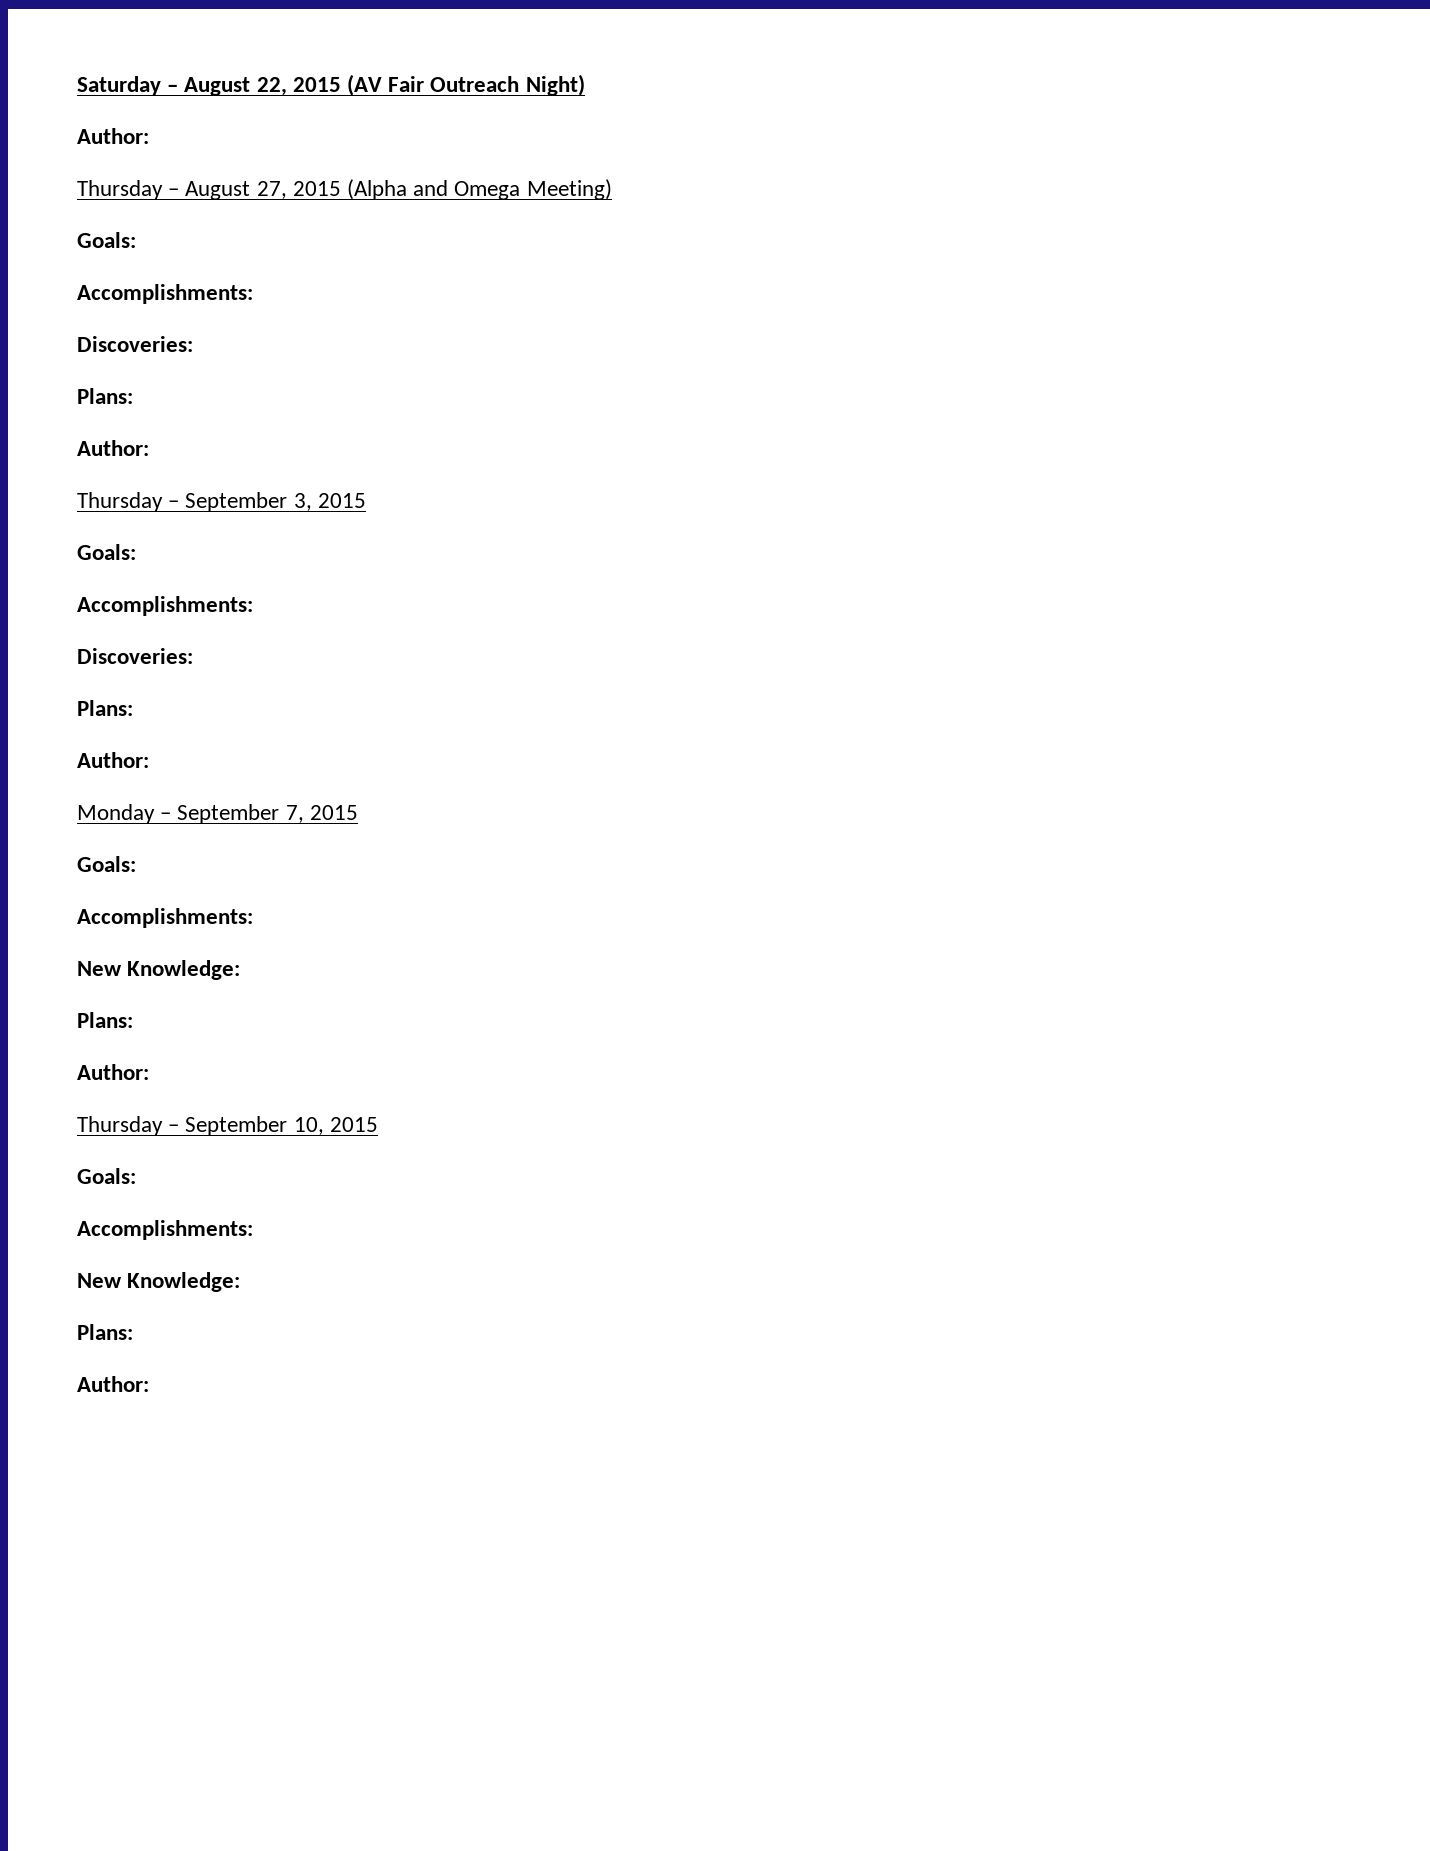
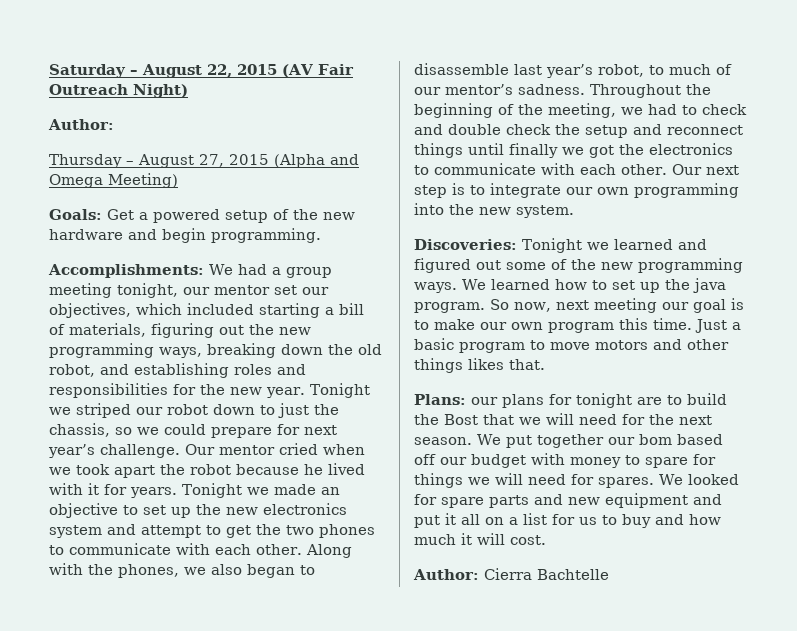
[77,284,253,304] [77,336,193,352] [77,388,133,404] [77,440,149,456] [77,492,366,512] [77,544,136,560] [77,596,253,616] [77,648,193,664] [77,700,133,716] [77,752,149,768] [77,804,358,824] [77,856,136,872] [77,908,253,928] [77,960,241,980] [77,1012,133,1028] [77,1064,149,1080] [77,1116,378,1136] [77,1168,136,1184] [77,1220,253,1240] [77,1272,241,1292] [77,1324,133,1340] [77,1376,149,1392] // Accomplishments: // Discoveries: // Plans: // Author: // Thursday – September 3, 2015 // Goals: // Accomplishments: // Discoveries: // Plans: // Author: // Monday – September 7, 2015 // Goals: // Accomplishments: // New Knowledge: // Plans: // Author: // Thursday – September 10, 2015 // Goals: // Accomplishments: // New Knowledge: // Plans: // Author: -> [107,209,355,223] [49,228,321,243] [48,264,332,278] [49,283,329,298] [49,303,364,318] [49,323,311,338] [49,343,382,358] [49,363,306,378] [49,383,370,398] [49,403,339,418] [49,423,337,438] [48,443,365,458] [49,463,365,478] [49,483,340,498] [49,503,347,518] [49,524,375,538] [49,543,352,558] [49,563,315,578] [414,63,732,78] [414,84,711,98] [414,103,747,118] [414,124,743,138] [414,143,733,158] [414,163,739,175] [414,183,739,198] [414,203,574,218] [414,238,707,253] [414,258,743,273] [414,278,726,293] [414,298,744,313] [414,318,741,333] [414,338,729,353] [414,358,545,373] [414,393,727,408] [414,413,712,425] [414,434,723,448] [414,453,716,468] [414,473,739,488] [414,493,722,508] [414,513,721,528] [414,533,546,545] [413,568,609,580] Get a powered setup of the new hardware and begin programming. // Accomplishments: We had a group meeting tonight, our mentor set our objectives, which included starting a bill of materials, figuring out the new programming ways, breaking down the old robot, and establishing roles and responsibilities for the new year. Tonight we striped our robot down to just the chassis, so we could prepare for next year’s challenge. Our mentor cried when we took apart the robot because he lived with it for years. Tonight we made an objective to set up the new electronics system and attempt to get the two phones to communicate with each other. Along with the phones, we also began to disassemble last year’s robot, to much of our mentor’s sadness. Throughout the beginning of the meeting, we had to check and double check the setup and reconnect things until finally we got the electronics to communicate with each other. Our next step is to integrate our own programming into the new system. // Discoveries: Tonight we learned and figured out some of the new programming ways. We learned how to set up the java program. So now, next meeting our goal is to make our own program this time. Just a basic program to move motors and other things likes that. // Plans: our plans for tonight are to build the Bost that we will need for the next season. We put together our bom based off our budget with money to spare for things we will need for spares. We looked for spare parts and new equipment and put it all on a list for us to buy and how much it will cost. // Author: Cierra Bachtelle

